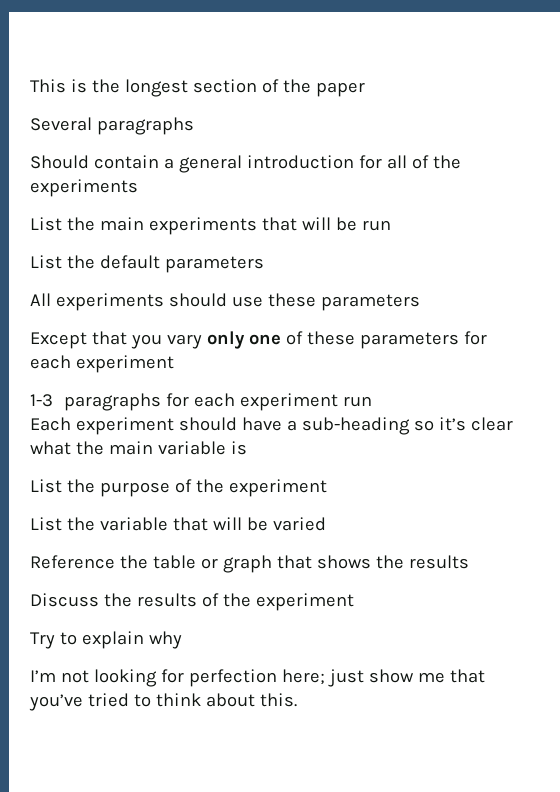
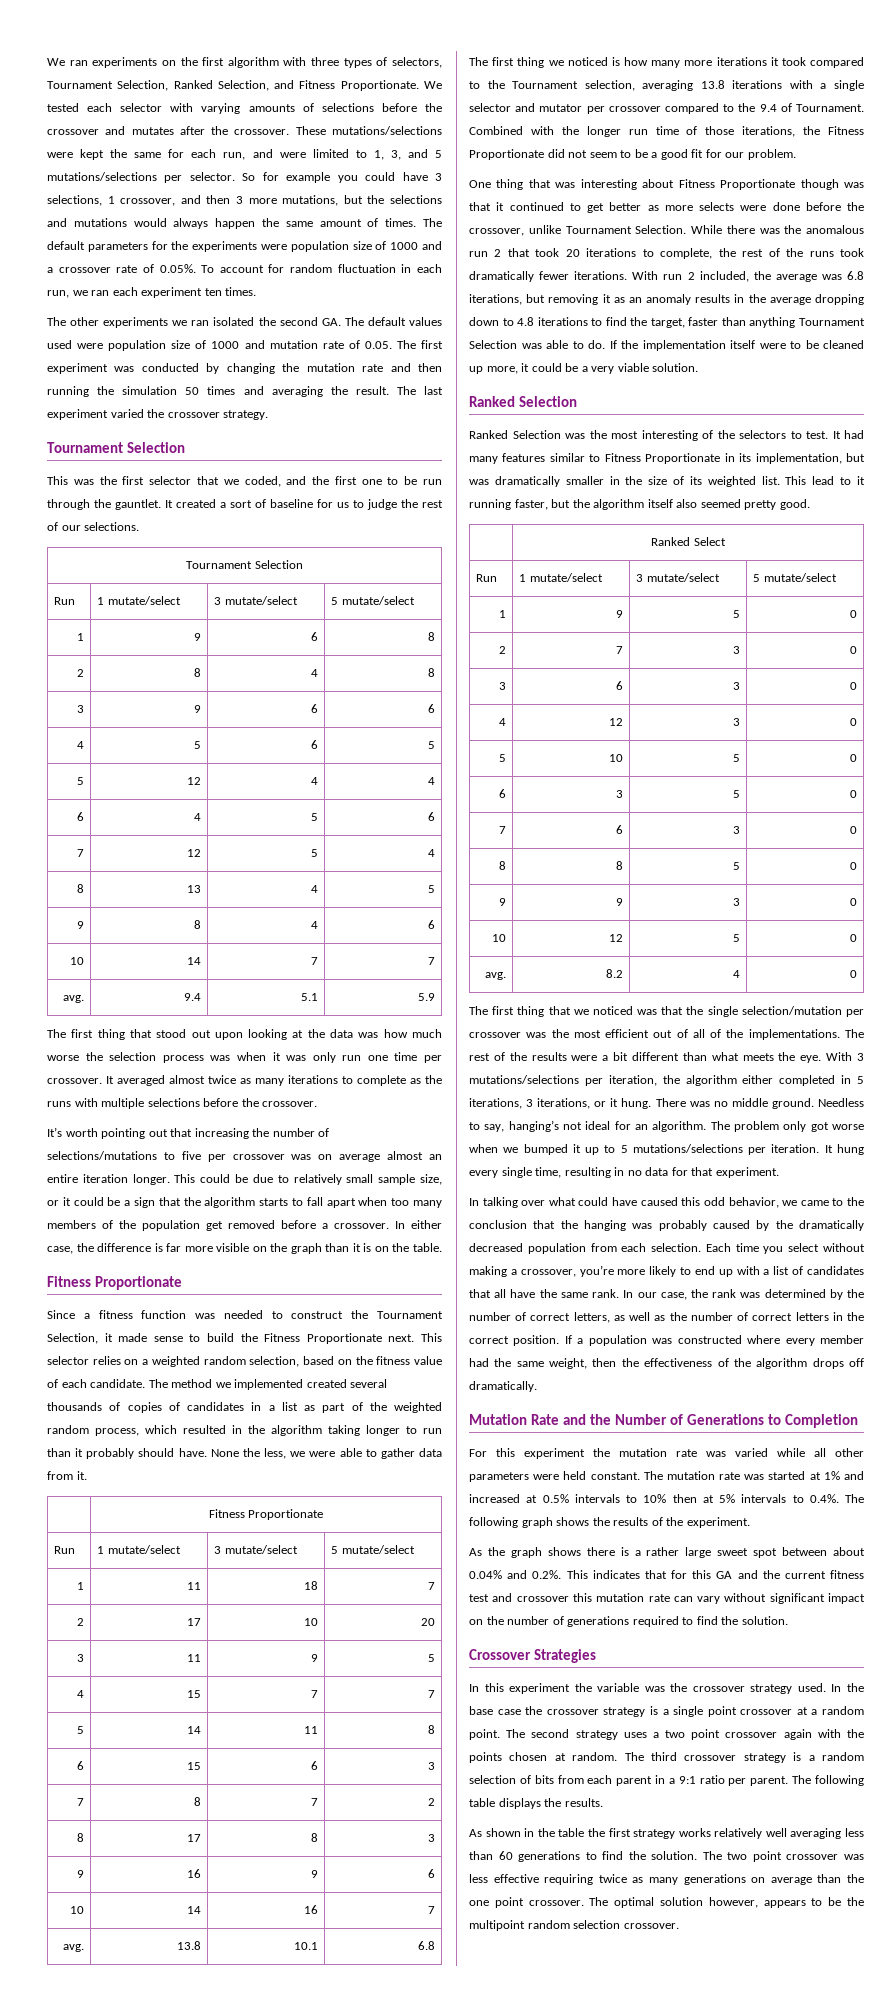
[30,79,365,97] [30,117,194,135] [30,155,461,173] [30,179,138,197] [30,217,391,235] [30,255,264,273] [30,293,420,311] [30,331,487,349] [30,355,174,373] [30,393,373,411] [30,417,513,435] [30,441,247,455] [30,479,327,497] [30,517,326,531] [30,555,469,573] [30,593,354,611] [30,631,182,649] [30,669,485,687] [29,693,297,711] This is the longest section of the paper // Several paragraphs // Should contain a general introduction for all of the experiments // List the main experiments that will be run // List the default parameters // All experiments should use these parameters // Except that you vary only one of these parameters for each experiment // 1-3 paragraphs for each experiment run // Each experiment should have a sub-heading so it’s clear what the main variable is // List the purpose of the experiment // List the variable that will be varied // Reference the table or graph that shows the results // Discuss the results of the experiment // Try to explain why // I’m not looking for perfection here; just show me that you’ve tried to think about this. -> [47,57,442,68] [47,80,442,91] [47,103,442,114] [47,126,442,135] [47,149,442,160] [47,172,443,183] [47,195,442,206] [47,218,443,229] [47,241,443,252] [47,264,442,273] [47,287,257,298] [47,317,442,328] [47,340,443,351] [47,363,442,374] [47,386,444,397] [47,409,269,420] [47,442,186,453] [47,476,442,487] [47,499,443,510] [47,522,140,531] [186,560,303,569] [54,597,76,605] [97,596,181,605] [214,596,298,605] [331,596,415,605] [76,633,84,641] [193,633,201,641] [310,632,318,641] [427,632,435,641] [76,669,84,677] [193,668,201,677] [310,669,318,677] [427,668,435,677] [76,705,84,713] [193,705,201,713] [310,704,318,713] [427,704,435,713] [76,741,84,749] [193,741,201,749] [310,740,318,749] [427,741,435,749] [76,777,84,785] [186,777,201,785] [310,777,318,785] [427,777,435,785] [76,812,84,821] [193,813,201,821] [310,813,318,821] [427,812,435,821] [76,849,84,857] [186,849,201,857] [310,849,318,857] [427,849,435,857] [76,884,84,893] [186,885,201,893] [310,885,318,893] [427,885,435,893] [76,921,84,929] [193,920,201,929] [310,921,318,929] [427,920,435,929] [69,957,84,965] [186,957,201,965] [310,957,318,965] [427,957,435,965] [62,995,84,1003] [183,993,201,1001] [300,993,318,1001] [417,993,435,1001] [47,1029,443,1040] [47,1052,442,1063] [47,1075,442,1086] [47,1098,318,1109] [47,1127,330,1139] [47,1151,443,1162] [47,1174,442,1185] [47,1197,443,1208] [47,1220,442,1231] [47,1243,442,1254] [47,1276,183,1290] [47,1310,443,1319] [47,1333,442,1344] [47,1356,443,1367] [47,1379,388,1390] [47,1402,442,1413] [47,1425,442,1436] [47,1448,442,1459] [47,1471,87,1480] [208,1509,324,1520] [54,1546,76,1554] [97,1545,181,1554] [214,1545,298,1554] [331,1545,415,1554] [76,1582,84,1590] [186,1582,201,1590] [303,1581,318,1590] [427,1582,435,1590] [76,1618,84,1626] [186,1618,201,1626] [303,1618,318,1626] [420,1618,435,1626] [76,1654,84,1662] [186,1654,201,1662] [310,1654,318,1662] [427,1654,435,1662] [76,1690,84,1698] [186,1690,201,1698] [310,1690,318,1698] [427,1690,435,1698] [76,1726,84,1734] [186,1726,201,1734] [303,1726,318,1734] [427,1725,435,1734] [76,1761,84,1770] [186,1762,201,1770] [310,1761,318,1770] [427,1762,435,1770] [76,1798,84,1806] [193,1797,201,1806] [310,1798,318,1806] [427,1798,435,1806] [76,1833,84,1842] [186,1834,201,1842] [310,1833,318,1842] [427,1834,435,1842] [76,1870,84,1878] [186,1869,201,1878] [310,1870,318,1878] [427,1869,435,1878] [69,1906,84,1914] [186,1906,201,1914] [303,1905,318,1914] [427,1906,435,1914] [62,1944,84,1952] [176,1941,201,1950] [293,1942,318,1950] [417,1941,435,1950] [469,57,864,68] [469,80,864,91] [469,103,864,114] [469,126,864,137] [469,149,796,160] [469,179,864,190] [469,202,864,213] [469,225,864,236] [469,248,864,259] [469,271,864,282] [469,294,864,305] [469,317,865,328] [469,340,864,351] [469,363,699,374] [469,396,578,407] [469,430,864,441] [469,453,865,464] [469,476,865,487] [469,499,810,510] [651,537,726,546] [476,574,498,582] [519,573,603,582] [636,573,720,582] [753,573,837,582] [498,610,506,618] [615,610,623,618] [732,610,740,618] [849,610,857,618] [498,646,506,654] [615,646,623,654] [732,646,740,654] [849,646,857,654] [498,682,506,690] [615,681,623,690] [732,682,740,690] [849,682,857,690] [498,718,506,726] [608,718,623,726] [732,718,740,726] [849,718,857,726] [498,754,506,762] [608,754,623,762] [732,754,740,762] [849,754,857,762] [498,789,506,798] [615,790,623,798] [732,790,740,798] [849,790,857,798] [498,826,506,834] [615,825,623,834] [732,826,740,834] [849,826,857,834] [498,861,506,870] [615,861,623,870] [732,862,740,870] [849,862,857,870] [498,898,506,906] [615,898,623,906] [732,898,740,906] [849,898,857,906] [491,934,506,942] [608,934,623,942] [732,934,740,942] [849,934,857,942] [484,972,506,980] [605,969,623,978] [732,970,740,978] [849,970,857,978] [469,1006,864,1017] [469,1029,864,1040] [469,1052,864,1063] [469,1075,864,1086] [469,1098,864,1109] [469,1120,864,1132] [469,1144,864,1155] [469,1167,779,1178] [469,1197,865,1208] [469,1220,864,1231] [469,1243,865,1254] [469,1265,864,1277] [469,1289,864,1300] [469,1312,864,1323] [469,1335,864,1346] [469,1358,864,1369] [469,1381,537,1392] [469,1414,859,1428] [469,1448,864,1459] [469,1471,864,1482] [469,1494,864,1503] [469,1517,750,1528] [469,1547,865,1558] [469,1570,864,1579] [469,1593,865,1604] [469,1616,788,1627] [469,1649,597,1663] [469,1683,864,1694] [469,1706,864,1717] [469,1729,864,1740] [469,1752,864,1763] [469,1775,864,1786] [469,1798,603,1809] [469,1828,864,1839] [469,1851,864,1862] [469,1874,864,1885] [469,1897,864,1908] [469,1920,679,1931] We ran experiments on the first algorithm with three types of selectors, Tournament Selection, Ranked Selection, and Fitness Proportionate. We tested each selector with varying amounts of selections before the crossover and mutates after the crossover. These mutations/selections were kept the same for each run, and were limited to 1, 3, and 5 mutations/selections per selector. So for example you could have 3 selections, 1 crossover, and then 3 more mutations, but the selections and mutations would always happen the same amount of times. The default parameters for the experiments were population size of 1000 and a crossover rate of 0.05%. To account for random fluctuation in each run, we ran each experiment ten times. // The other experiments we ran isolated the second GA. The default values used were population size of 1000 and mutation rate of 0.05. The first experiment was conducted by changing the mutation rate and then running the simulation 50 times and averaging the result. The last experiment varied the crossover strategy. // Tournament Selection // This was the first selector that we coded, and the first one to be run through the gauntlet. It created a sort of baseline for us to judge the rest of our selections. // Tournament Selection // Run | 1 mutate/select | 3 mutate/select | 5 mutate/select // 1 | 9 | 6 | 8 // 2 | 8 | 4 | 8 // 3 | 9 | 6 | 6 // 4 | 5 | 6 | 5 // 5 | 12 | 4 | 4 // 6 | 4 | 5 | 6 // 7 | 12 | 5 | 4 // 8 | 13 | 4 | 5 // 9 | 8 | 4 | 6 // 10 | 14 | 7 | 7 // avg. | 9.4 | 5.1 | 5.9 // The first thing that stood out upon looking at the data was how much worse the selection process was when it was only run one time per crossover. It averaged almost twice as many iterations to complete as the runs with multiple selections before the crossover. // It’s worth pointing out that increasing the number of selections/mutations to five per crossover was on average almost an entire iteration longer. This could be due to relatively small sample size, or it could be a sign that the algorithm starts to fall apart when too many members of the population get removed before a crossover. In either case, the difference is far more visible on the graph than it is on the table. // Fitness Proportionate // Since a fitness function was needed to construct the Tournament Selection, it made sense to build the Fitness Proportionate next. This selector relies on a weighted random selection, based on the fitness value of each candidate. The method we implemented created several thousands of copies of candidates in a list as part of the weighted random process, which resulted in the algorithm taking longer to run than it probably should have. None the less, we were able to gather data from it. // | Fitness Proportionate // Run | 1 mutate/select | 3 mutate/select | 5 mutate/select // 1 | 11 | 18 | 7 // 2 | 17 | 10 | 20 // 3 | 11 | 9 | 5 // 4 | 15 | 7 | 7 // 5 | 14 | 11 | 8 // 6 | 15 | 6 | 3 // 7 | 8 | 7 | 2 // 8 | 17 | 8 | 3 // 9 | 16 | 9 | 6 // 10 | 14 | 16 | 7 // avg. | 13.8 | 10.1 | 6.8 // The first thing we noticed is how many more iterations it took compared to the Tournament selection, averaging 13.8 iterations with a single selector and mutator per crossover compared to the 9.4 of Tournament. Combined with the longer run time of those iterations, the Fitness Proportionate did not seem to be a good fit for our problem. // One thing that was interesting about Fitness Proportionate though was that it continued to get better as more selects were done before the crossover, unlike Tournament Selection. While there was the anomalous run 2 that took 20 iterations to complete, the rest of the runs took dramatically fewer iterations. With run 2 included, the average was 6.8 iterations, but removing it as an anomaly results in the average dropping down to 4.8 iterations to find the target, faster than anything Tournament Selection was able to do. If the implementation itself were to be cleaned up more, it could be a very viable solution. // Ranked Selection // Ranked Selection was the most interesting of the selectors to test. It had many features similar to Fitness Proportionate in its implementation, but was dramatically smaller in the size of its weighted list. This lead to it running faster, but the algorithm itself also seemed pretty good. // | Ranked Select // Run | 1 mutate/select | 3 mutate/select | 5 mutate/select // 1 | 9 | 5 | 0 // 2 | 7 | 3 | 0 // 3 | 6 | 3 | 0 // 4 | 12 | 3 | 0 // 5 | 10 | 5 | 0 // 6 | 3 | 5 | 0 // 7 | 6 | 3 | 0 // 8 | 8 | 5 | 0 // 9 | 9 | 3 | 0 // 10 | 12 | 5 | 0 // avg. | 8.2 | 4 | 0 // The first thing that we noticed was that the single selection/mutation per crossover was the most efficient out of all of the implementations. The rest of the results were a bit different than what meets the eye. With 3 mutations/selections per iteration, the algorithm either completed in 5 iterations, 3 iterations, or it hung. There was no middle ground. Needless to say, hanging’s not ideal for an algorithm. The problem only got worse when we bumped it up to 5 mutations/selections per iteration. It hung every single time, resulting in no data for that experiment. // In talking over what could have caused this odd behavior, we came to the conclusion that the hanging was probably caused by the dramatically decreased population from each selection. Each time you select without making a crossover, you’re more likely to end up with a list of candidates that all have the same rank. In our case, the rank was determined by the number of correct letters, as well as the number of correct letters in the correct position. If a population was constructed where every member had the same weight, then the effectiveness of the algorithm drops off dramatically. // Mutation Rate and the Number of Generations to Completion // For this experiment the mutation rate was varied while all other parameters were held constant. The mutation rate was started at 1% and increased at 0.5% intervals to 10% then at 5% intervals to 0.4%. The following graph shows the results of the experiment. // As the graph shows there is a rather large sweet spot between about 0.04% and 0.2%. This indicates that for this GA and the current fitness test and crossover this mutation rate can vary without significant impact on the number of generations required to find the solution. // Crossover Strategies // In this experiment the variable was the crossover strategy used. In the base case the crossover strategy is a single point crossover at a random point. The second strategy uses a two point crossover again with the points chosen at random. The third crossover strategy is a random selection of bits from each parent in a 9:1 ratio per parent. The following table displays the results. // As shown in the table the first strategy works relatively well averaging less than 60 generations to find the solution. The two point crossover was less effective requiring twice as many generations on average than the one point crossover. The optimal solution however, appears to be the multipoint random selection crossover.

